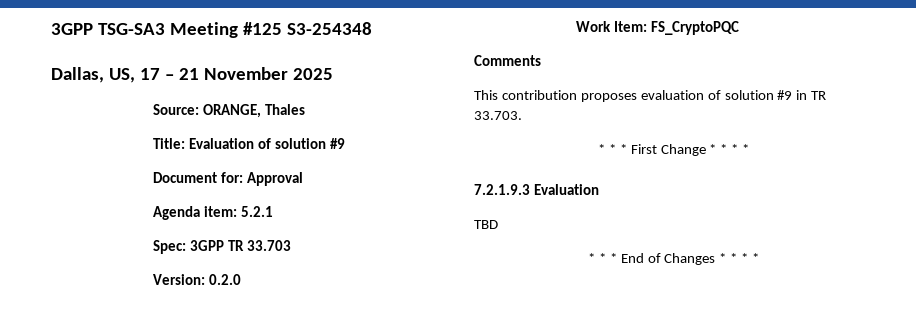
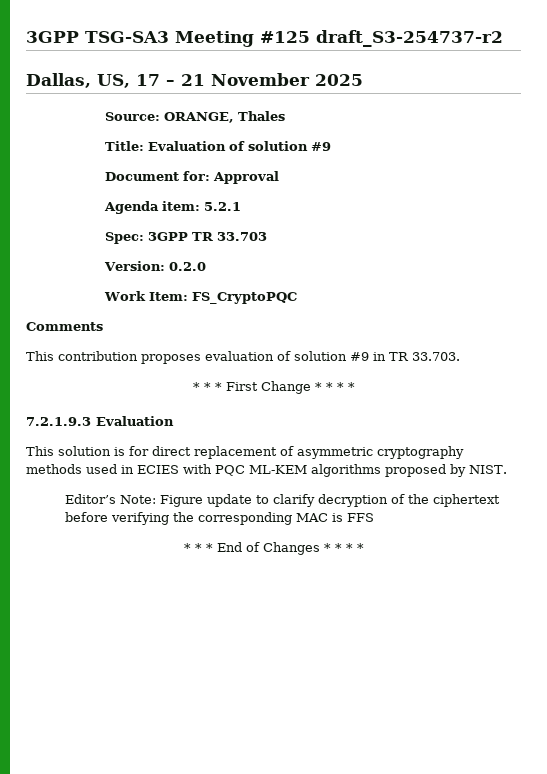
[286,22,372,35] S3-254348 -> [316,30,503,47] draft_S3-254737-r2
[474,220,498,229] TBD -> [26,446,464,459] [26,464,507,477] [65,494,501,507] [65,512,375,525] This solution is for direct replacement of asymmetric cryptography methods used in ECIES with PQC ML-KEM algorithms proposed by NIST. // Editor’s Note: Figure update to clarify decryption of the ciphertext before verifying the corresponding MAC is FFS

